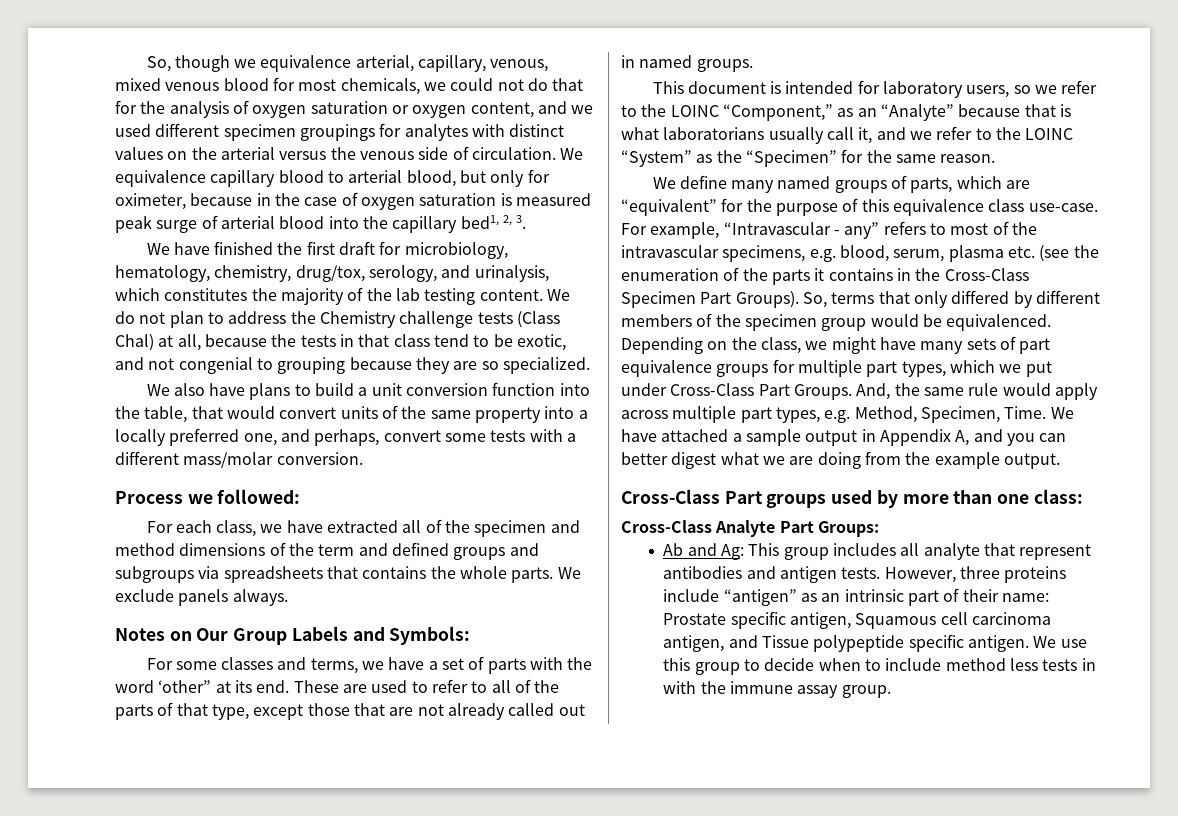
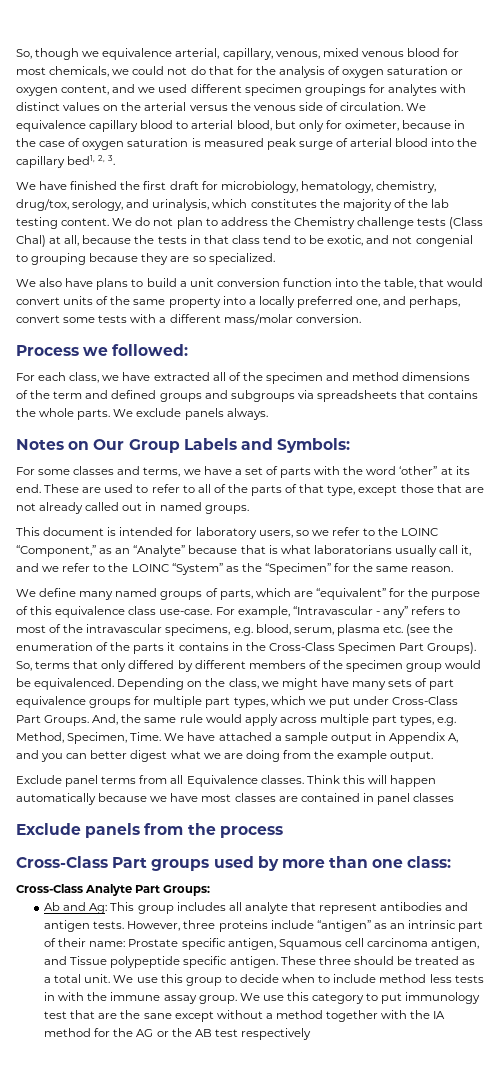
(1060, 461) none -> [16,775,437,787] [16,793,455,805] [16,823,283,838] // Exclude panel terms from all Equivalence classes. Think this will happen automatically because we have most classes are contained in panel classes // Exclude panels from the process
(1029, 643) none -> [280,956,476,965] [44,974,111,983] These three should be treated as a total unit.
(891, 691) none -> [239,992,481,1004] [44,1010,446,1022] [44,1028,311,1040] We use this category to put immunology test that are the sane except without a method together with the IA method for the AG or the AB test respectively

